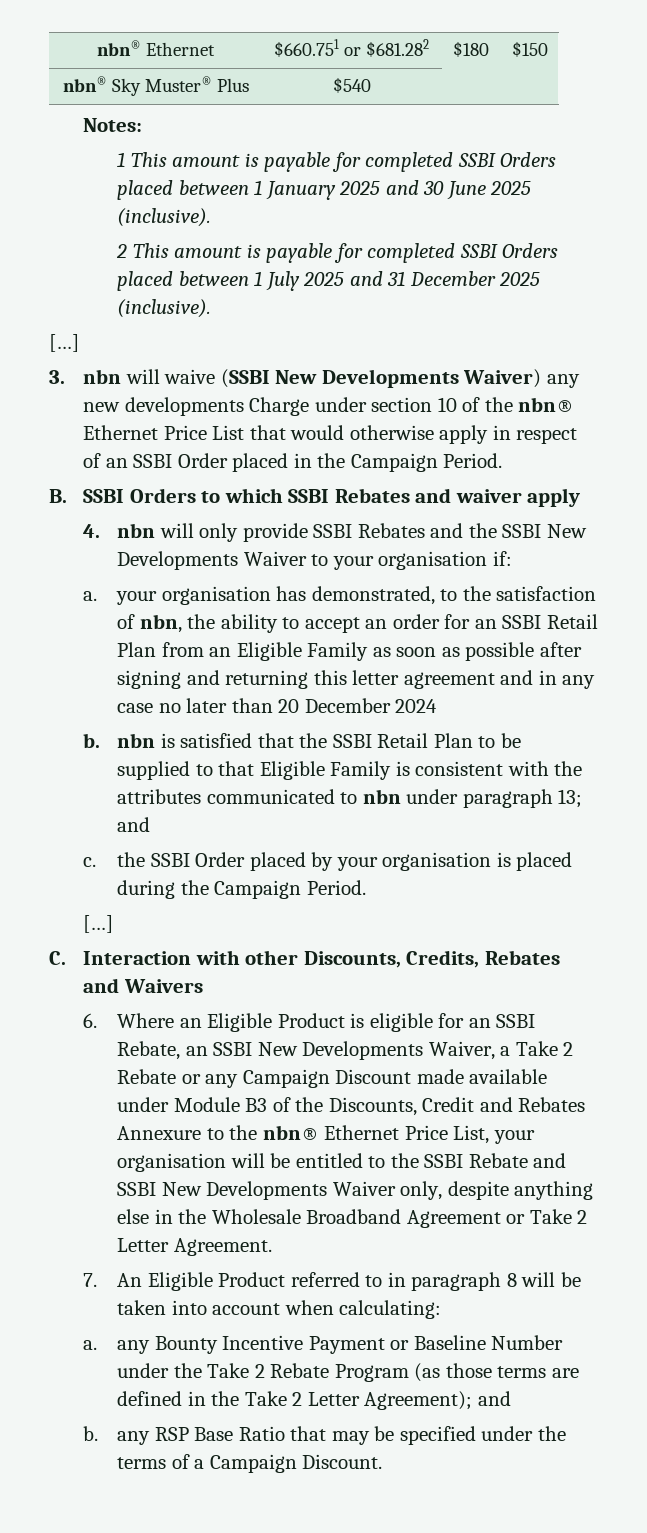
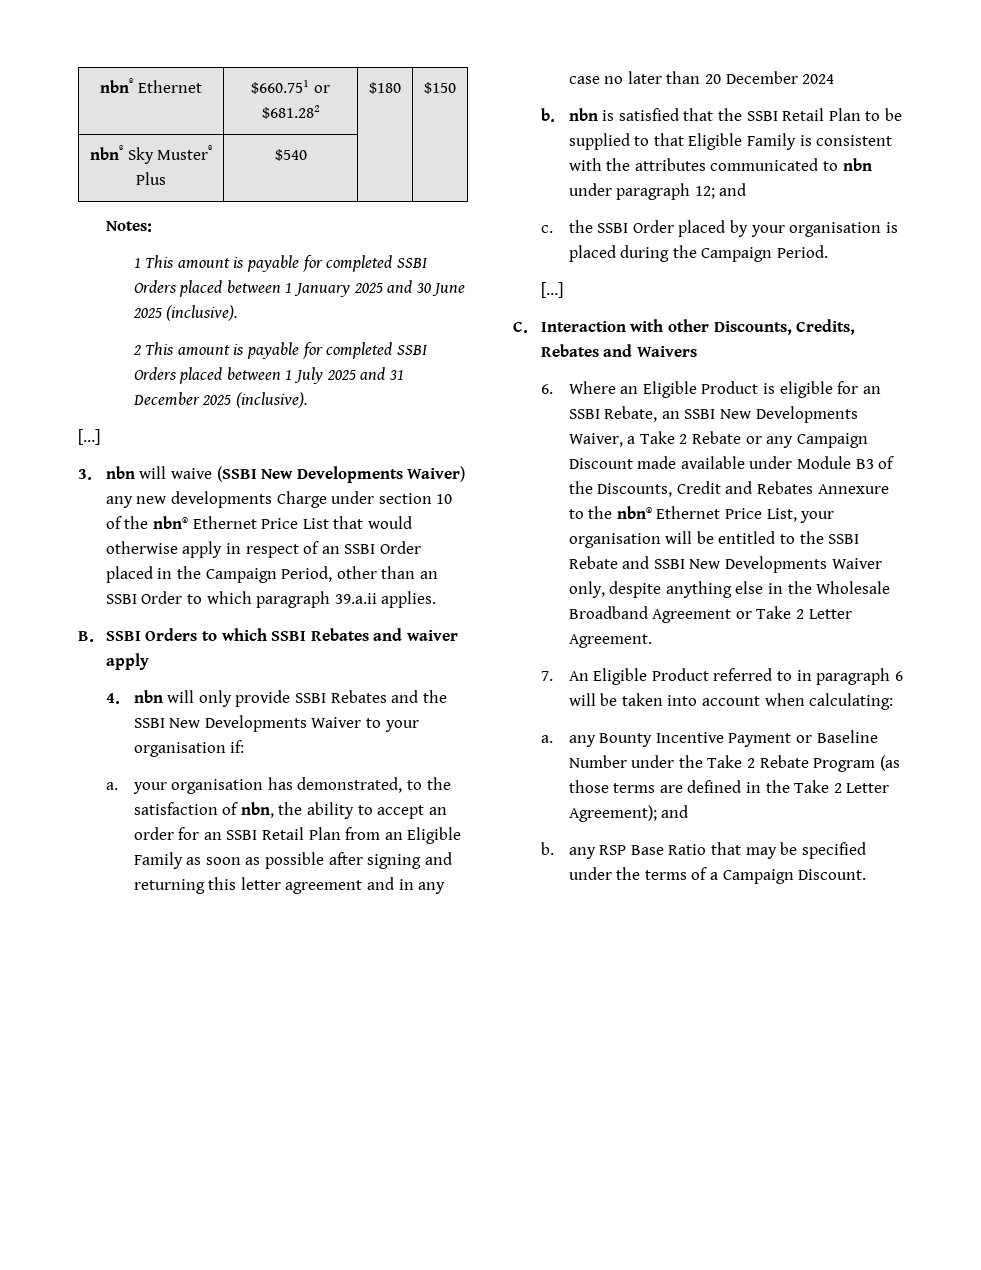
[443,453,503,468] Period. -> [281,566,438,582] [105,591,437,608] Period, other than an SSBI Order to which paragraph 39.a.ii applies.
[558,789,583,808] 13; -> [694,186,715,199] 12;
[506,1273,517,1287] 8 -> [894,671,903,681] 6

